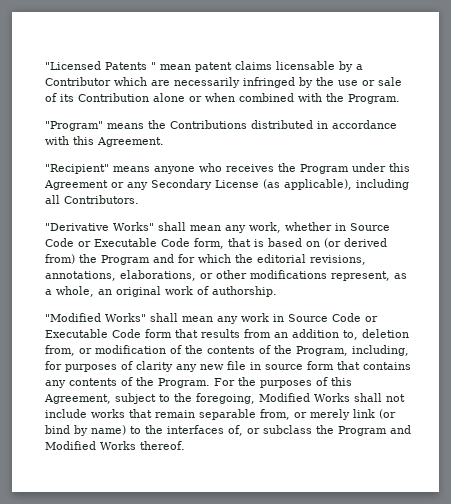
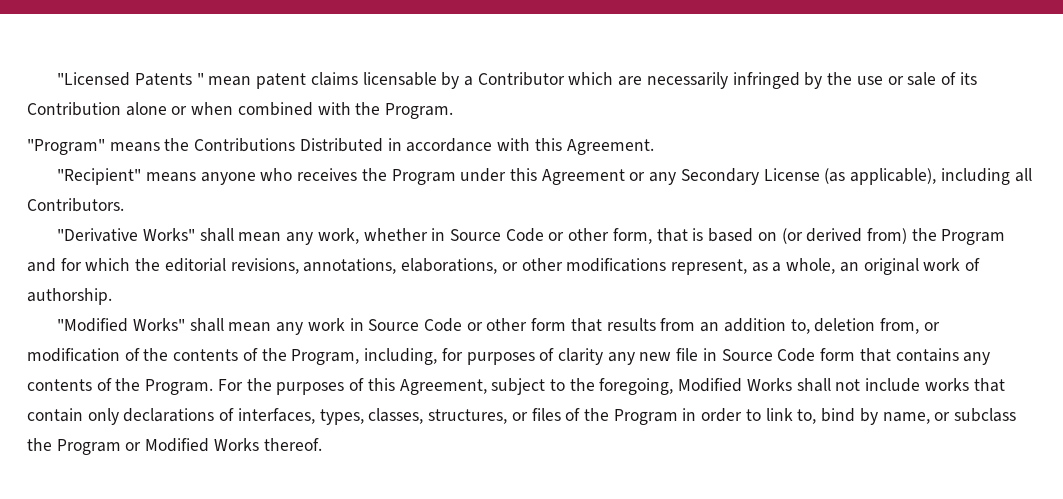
[251,120,313,129] distributed -> [299,138,383,152] Distributed
[94,238,190,247] Executable Code -> [568,228,610,241] other
[45,329,141,338] Executable Code -> [486,318,528,331] other
[265,364,303,370] source -> [721,348,816,362] Source Code
[155,409,396,420] [45,425,243,436] remain separable from, or merely link (or bind by name) to the interfaces of, -> [27,408,930,425] contain only declarations of interfaces, types, classes, structures, or files of the Program in order to link to, bind by name,
[390,425,411,434] and -> [125,442,142,451] or

